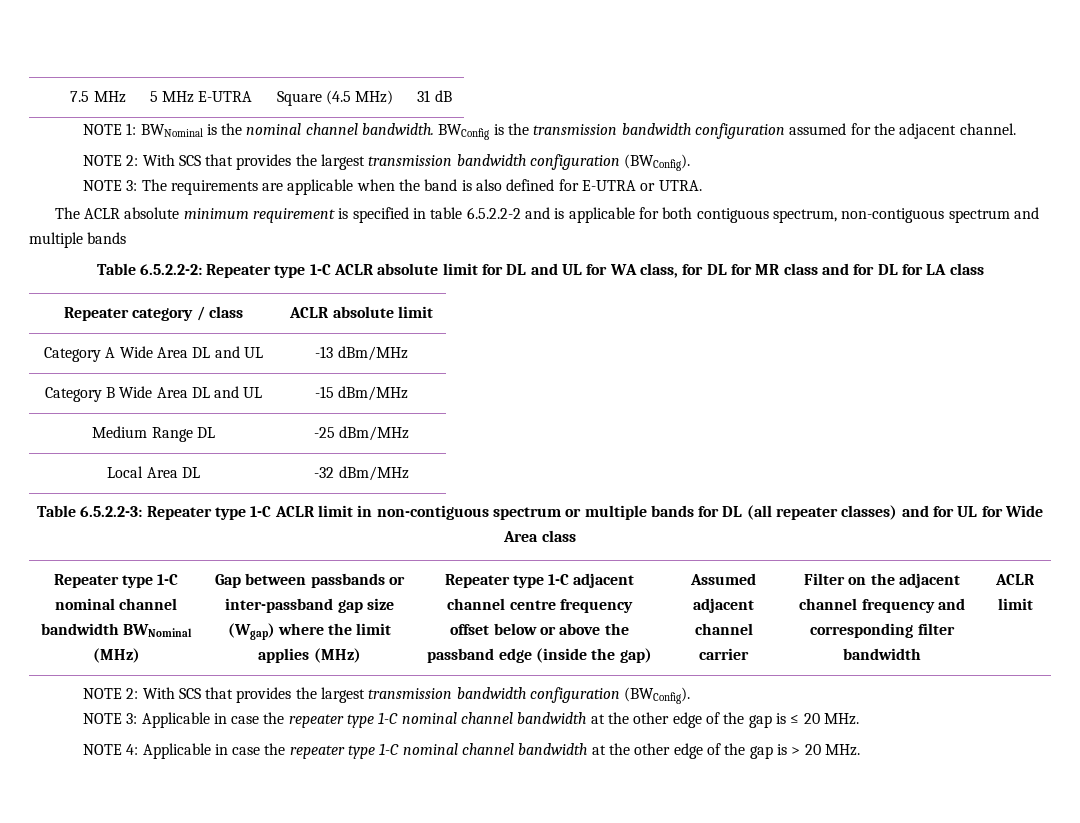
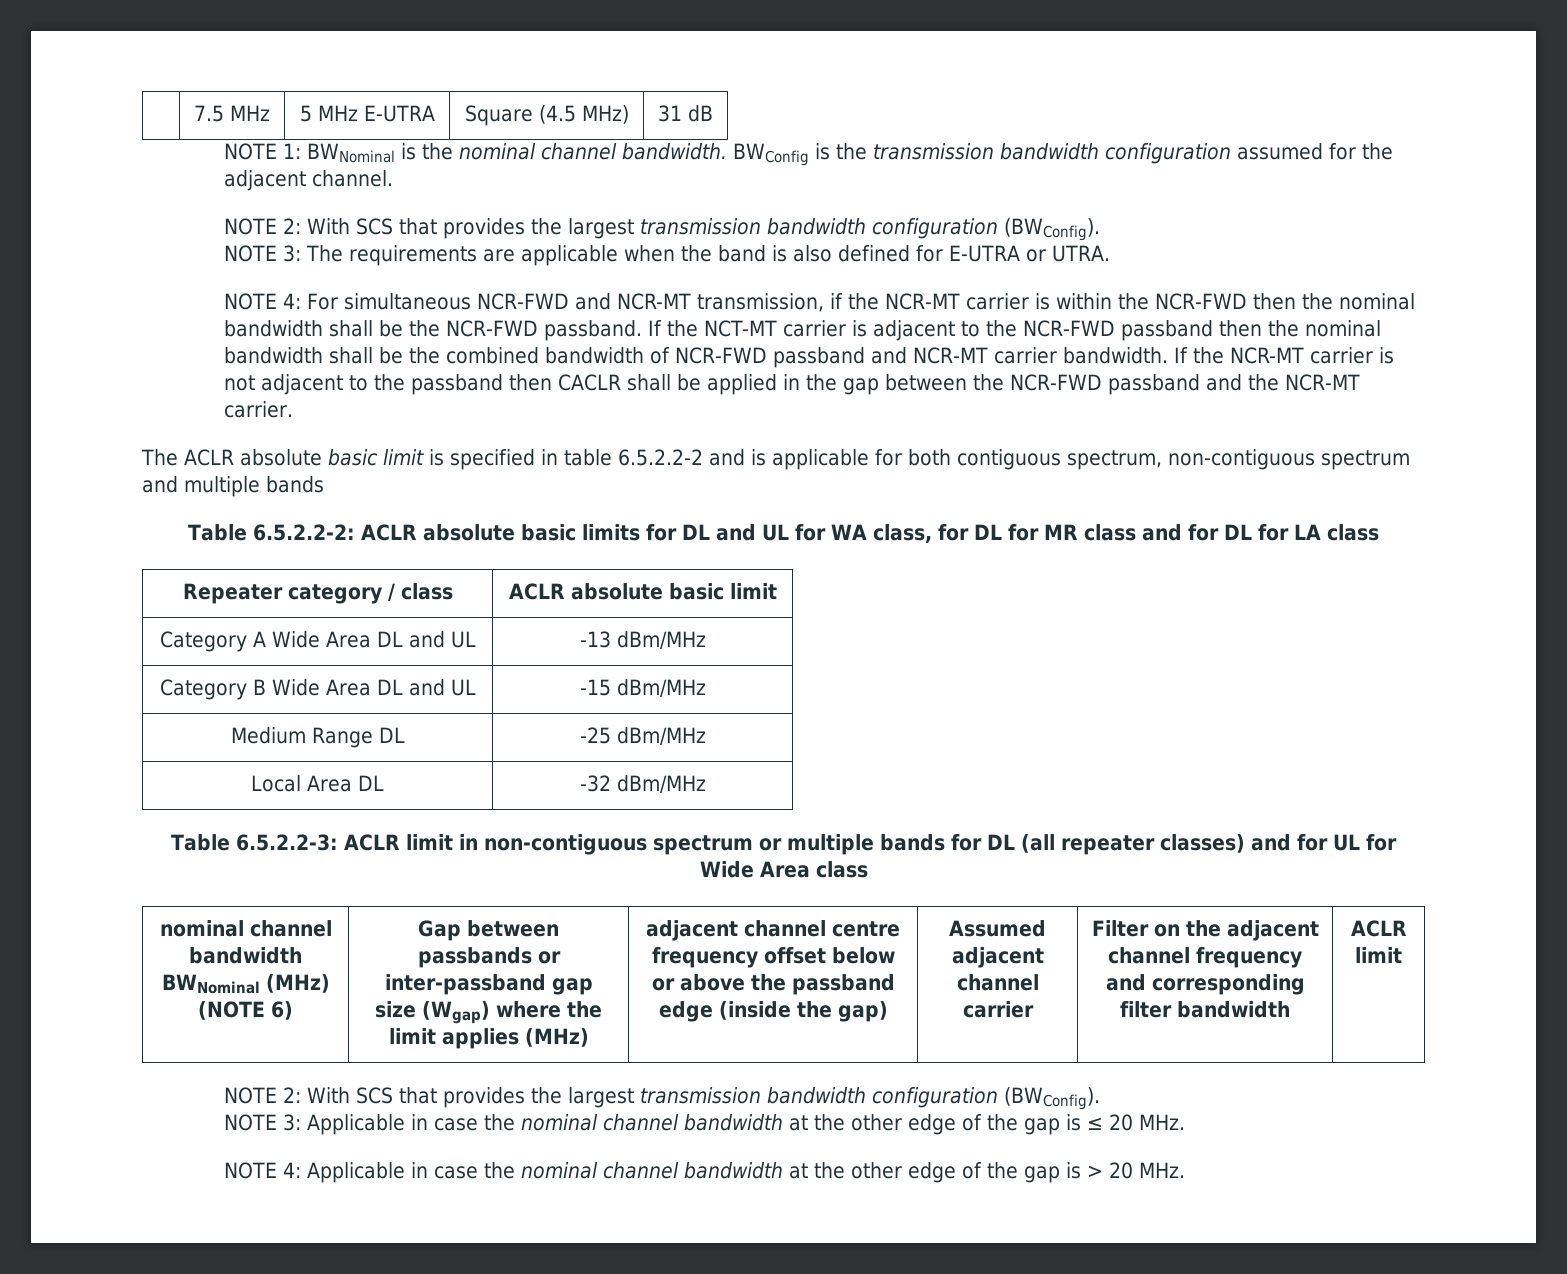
(702, 185) none -> [223,293,1416,312] [223,320,1382,341] [223,347,1395,368] [223,374,1360,395] [223,401,293,418] // NOTE 4: For simultaneous NCR-FWD and NCR-MT transmission, if the NCR-MT carrier is within the NCR-FWD then the nominal bandwidth shall be the NCR-FWD passband. If the NCT-MT carrier is adjacent to the NCR-FWD passband then the nominal bandwidth shall be the combined bandwidth of NCR-FWD passband and NCR-MT carrier bandwidth. If the NCR-MT carrier is not adjacent to the passband then CACLR shall be applied in the gap between the NCR-FWD passband and the NCR-MT carrier.
[183,208,336,223] minimum requirement -> [328,449,424,466] basic limit
[206,263,478,278] Repeater type 1-C ACLR absolute limit -> [360,524,640,541] ACLR absolute basic limits
(394, 312) none -> [668,583,724,600] basic
[146,506,272,520] Repeater type 1-C -> (338, 842) none
[53,574,179,588] Repeater type 1-C -> (868, 869) none
(140, 655) none -> [198,1001,293,1020] (NOTE 6)
[444,574,570,588] Repeater type 1-C -> (589, 1037) none
[288,712,399,728] repeater type 1-C -> (515, 1122) none
[289,743,400,759] repeater type 1-C -> (515, 1170) none

